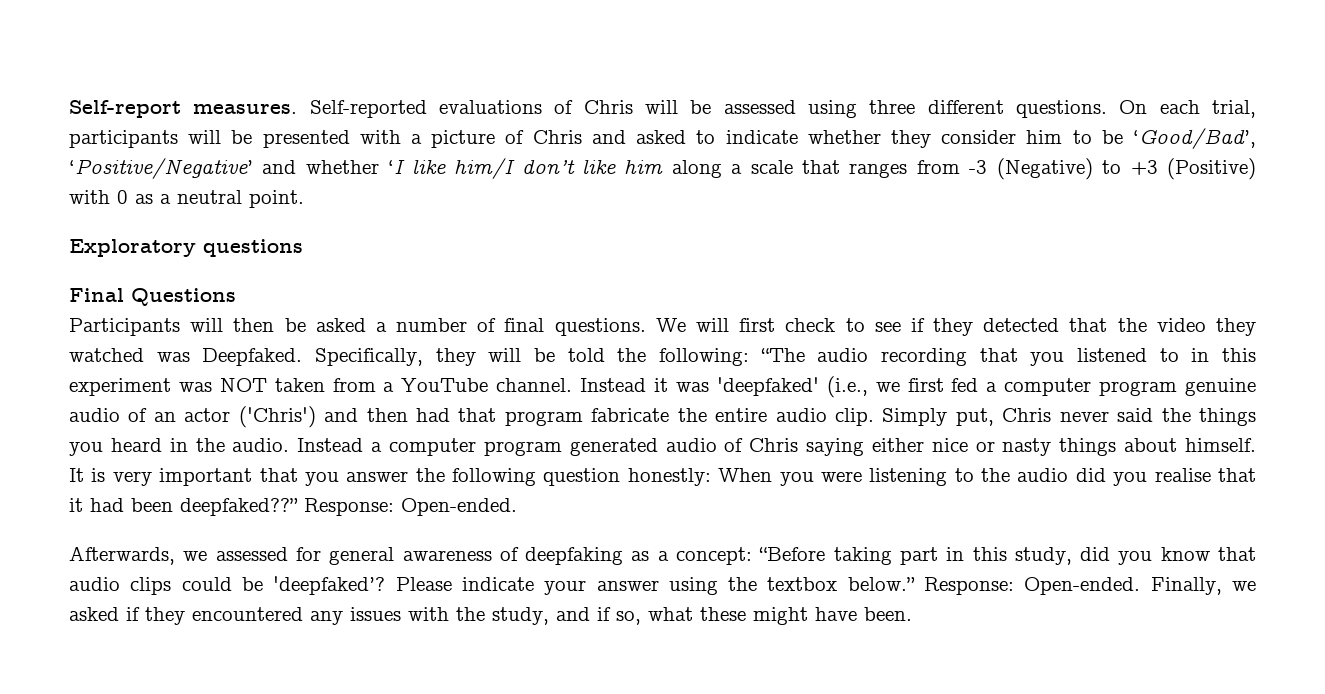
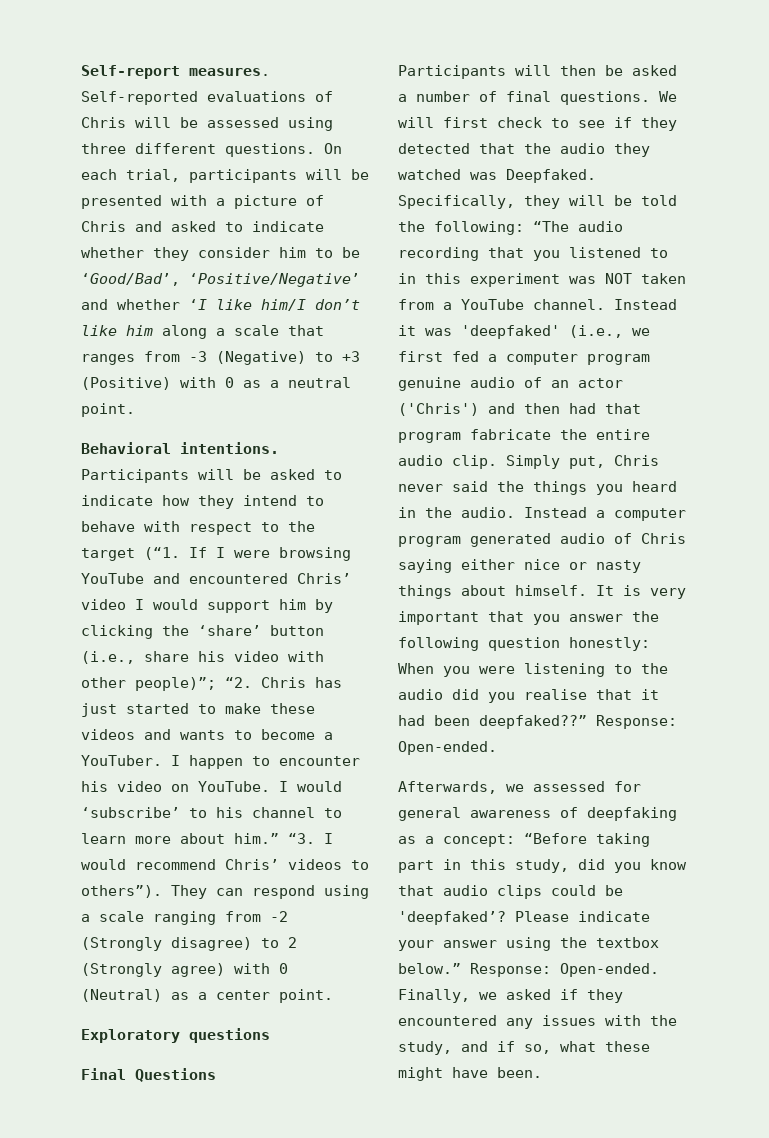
(304, 199) none -> [81,442,279,454] [81,469,342,483] [81,495,324,509] [81,521,315,535] [81,547,351,561] [81,573,351,584] [81,599,333,613] [81,625,324,639] [81,651,324,664] [81,677,342,691] [81,703,315,717] [81,729,333,740] [81,755,360,769] [81,781,342,792] [81,807,342,818] [81,833,333,844] [81,859,369,870] [81,885,369,899] [81,911,288,925] [81,937,297,951] [81,963,288,977] [81,989,333,1003] // Behavioral intentions. Participants will be asked to indicate how they intend to behave with respect to the target (“1. If I were browsing YouTube and encountered Chris’ video I would support him by clicking the ‘share’ button (i.e., share his video with other people)”; “2. Chris has just started to make these videos and wants to become a YouTuber. I happen to encounter his video on YouTube. I would ‘subscribe’ to his channel to learn more about him.” “3. I would recommend Chris’ videos to others”). They can respond using a scale ranging from -2 (Strongly disagree) to 2 (Strongly agree) with 0 (Neutral) as a center point.
[1156,318,1206,332] video -> [560,143,605,154] audio

